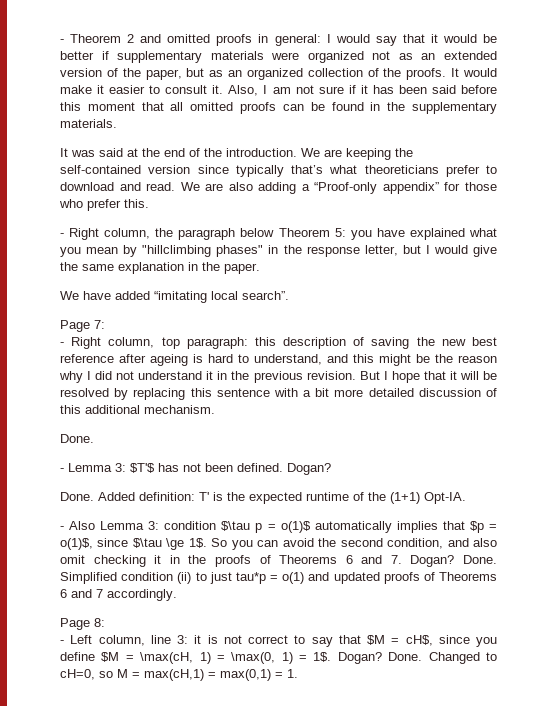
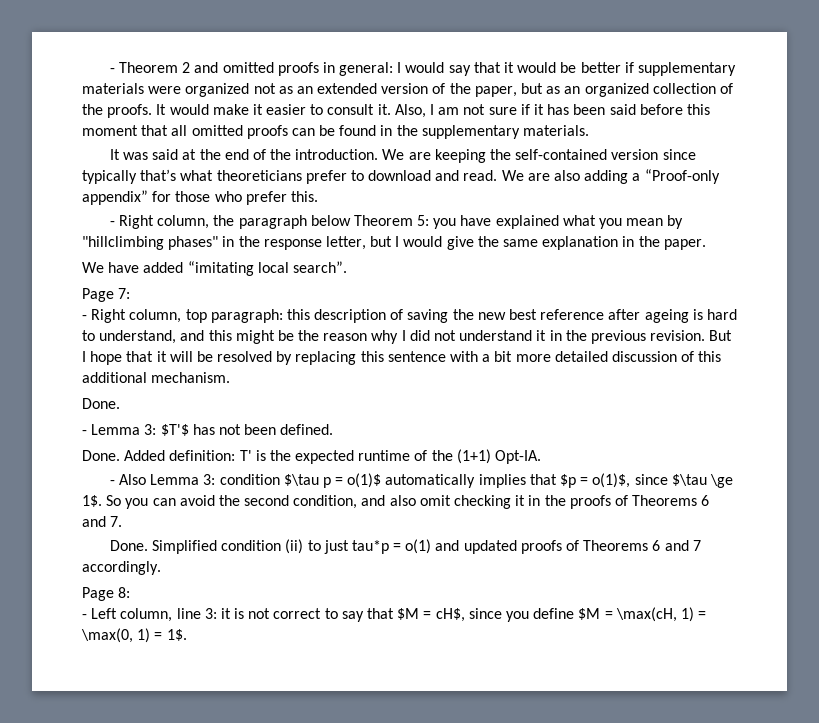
[287,463,331,475] Dogan? -> (334, 429) none
[410,555,455,567] Dogan? -> (123, 521) //
[337,652,497,664] [60,669,298,681] Dogan? Done. Changed to cH=0, so M = max(cH,1) = max(0,1) = 1. -> (187, 635) none

